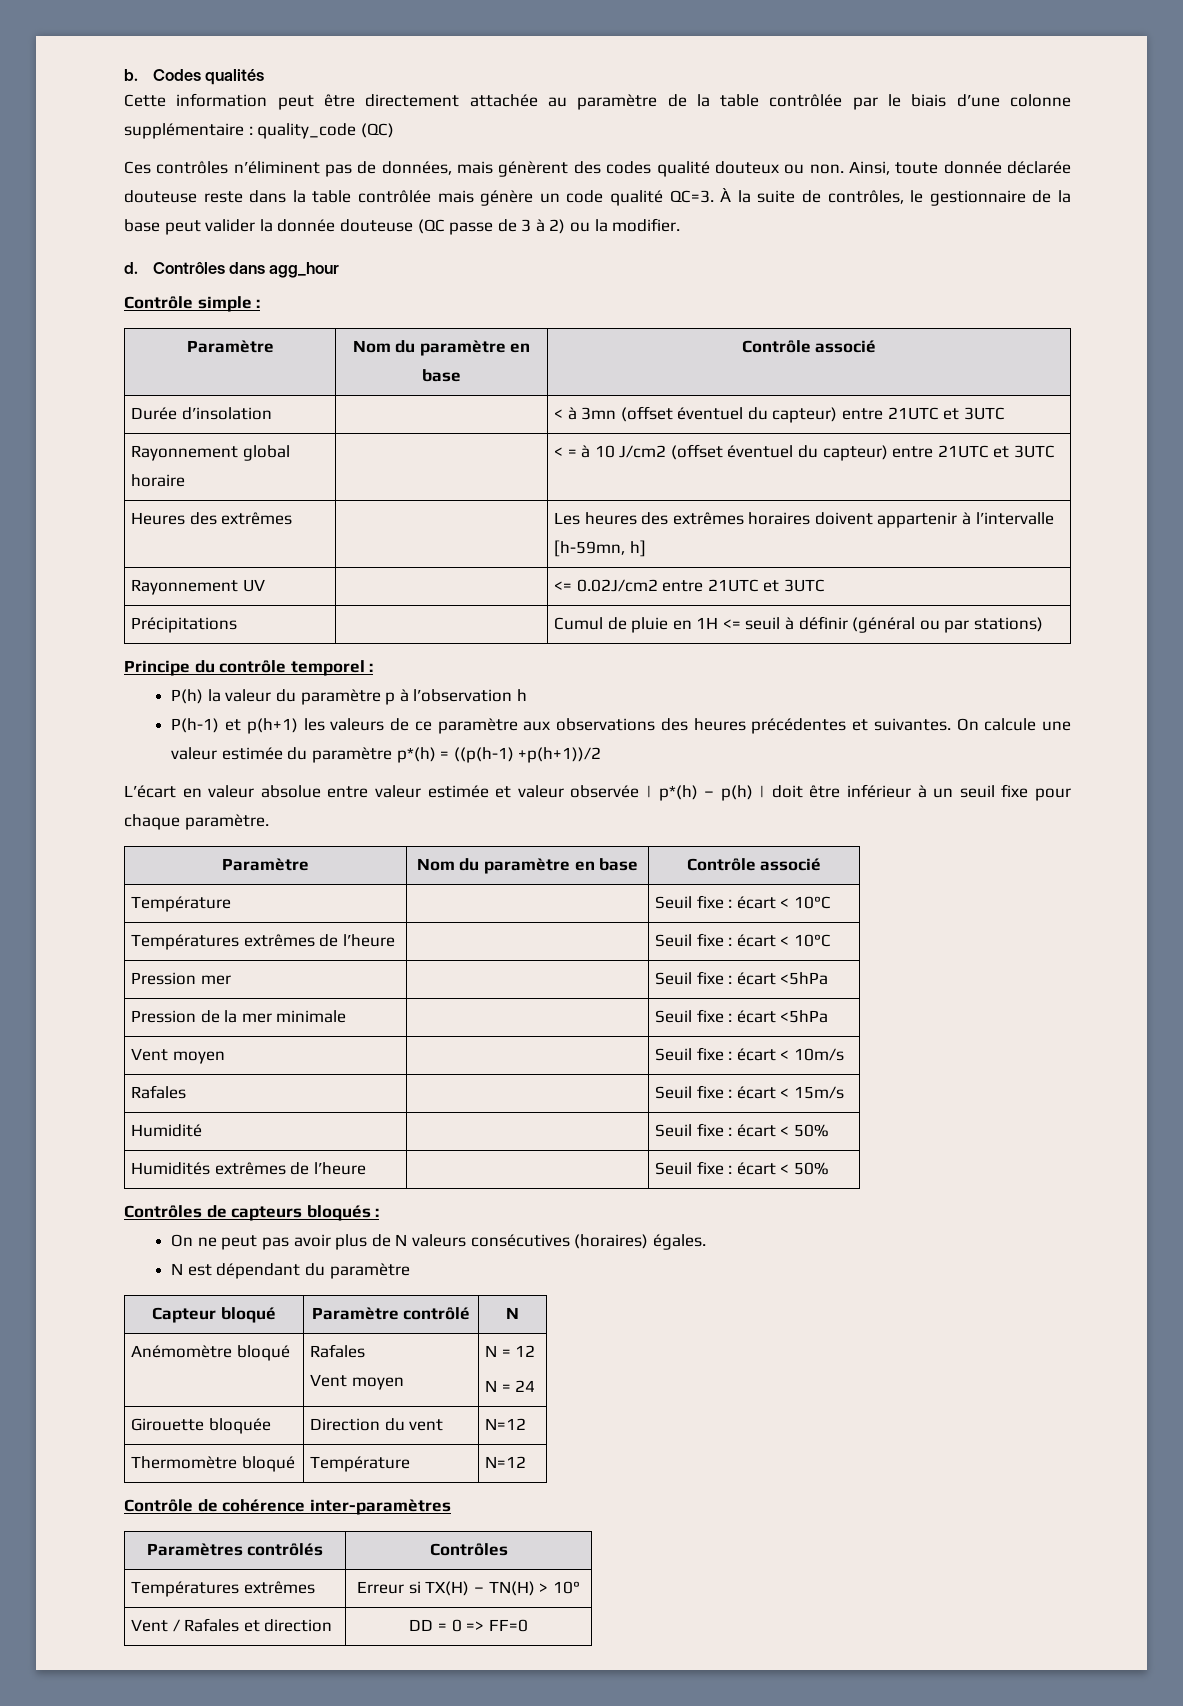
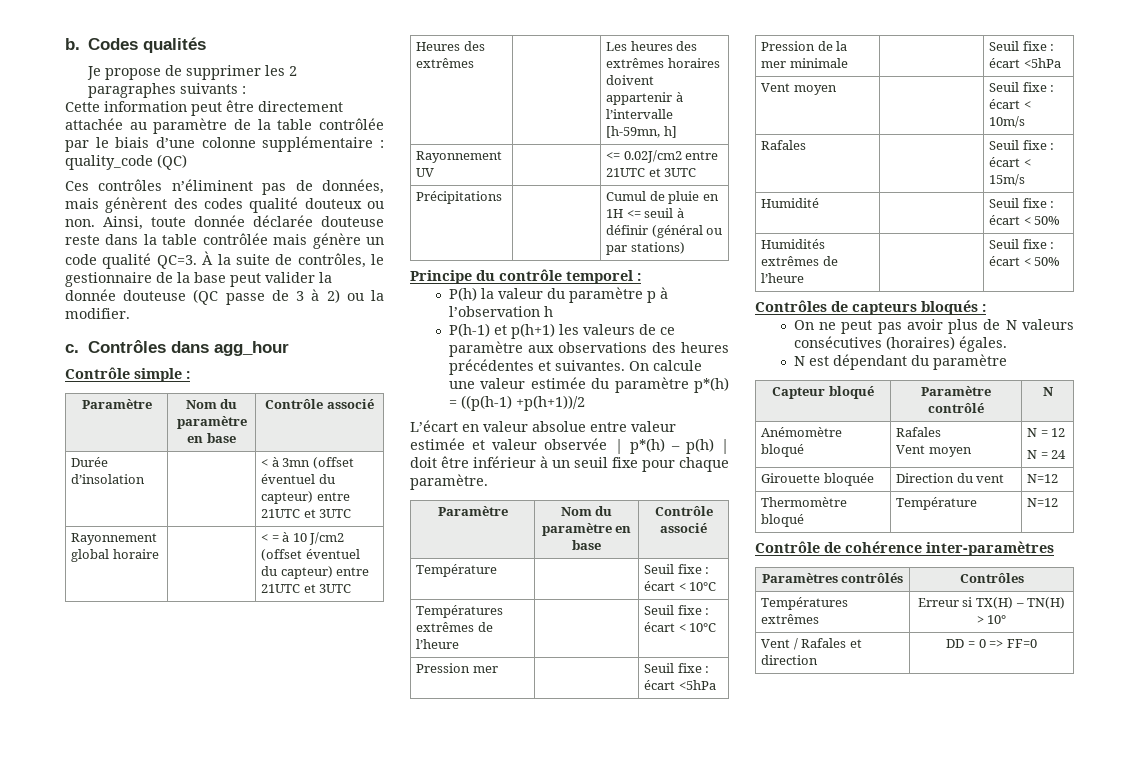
(265, 77) none -> [86,65,297,80] [87,83,246,98] // Je propose de supprimer les 2 paragraphes suivants :
[124,262,138,274] d. -> [65,344,79,353] c.

